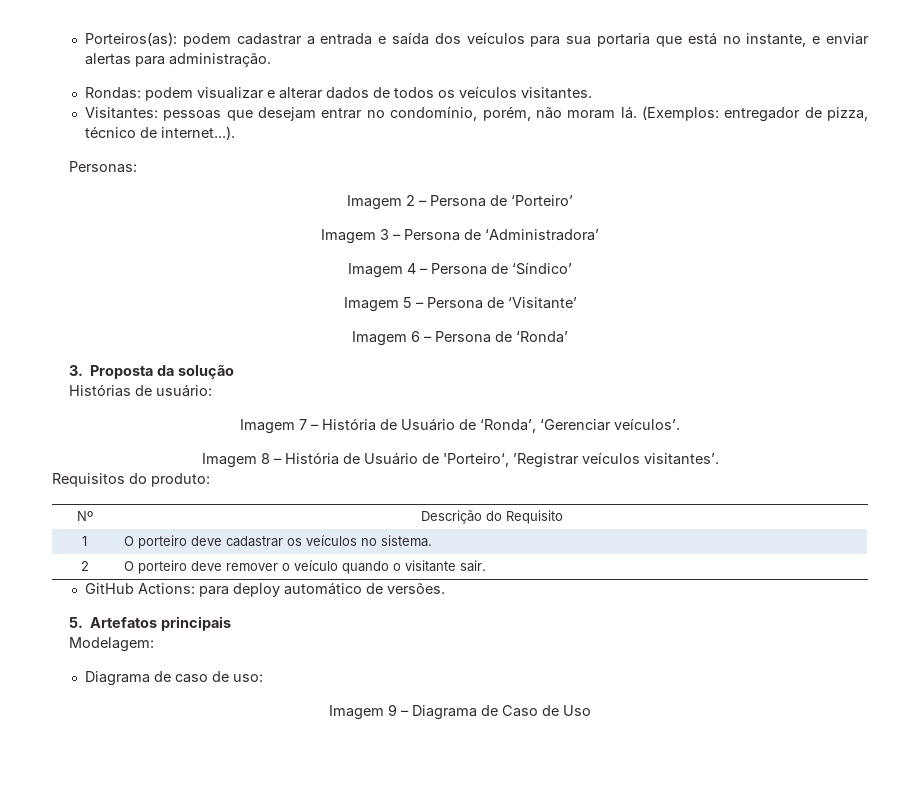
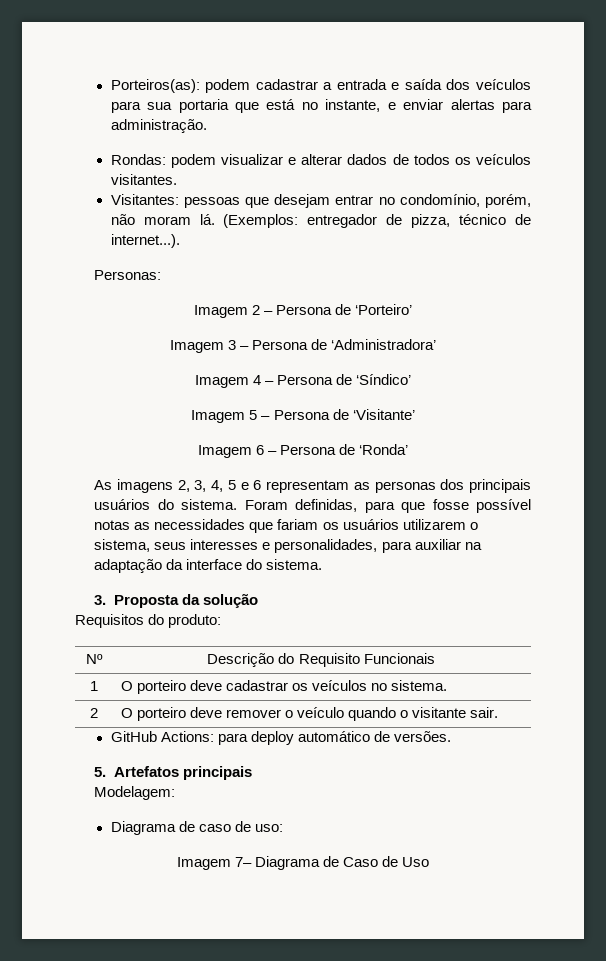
[69,365,235,379] [69,384,213,397] [240,418,680,434] [201,452,719,468] 3. Proposta da solução // Histórias de usuário: // Imagem 7 – História de Usuário de ‘Ronda’, ‘Gerenciar veículos’. // Imagem 8 – História de Usuário de 'Porteiro‘, ’Registrar veículos visitantes’. -> [94,479,531,493] [94,499,531,513] [94,519,478,533] [94,539,482,553] [94,559,323,573] [94,593,258,608] As imagens 2, 3, 4, 5 e 6 representam as personas dos principais usuários do sistema. Foram definidas, para que fosse possível notas as necessidades que fariam os usuários utilizarem o sistema, seus interesses e personalidades, para auxiliar na adaptação da interface do sistema. // 3. Proposta da solução
(563, 517) none -> [363,653,435,664] Funcionais
[388,704,409,716] 9 – -> [234,857,252,867] 7–

